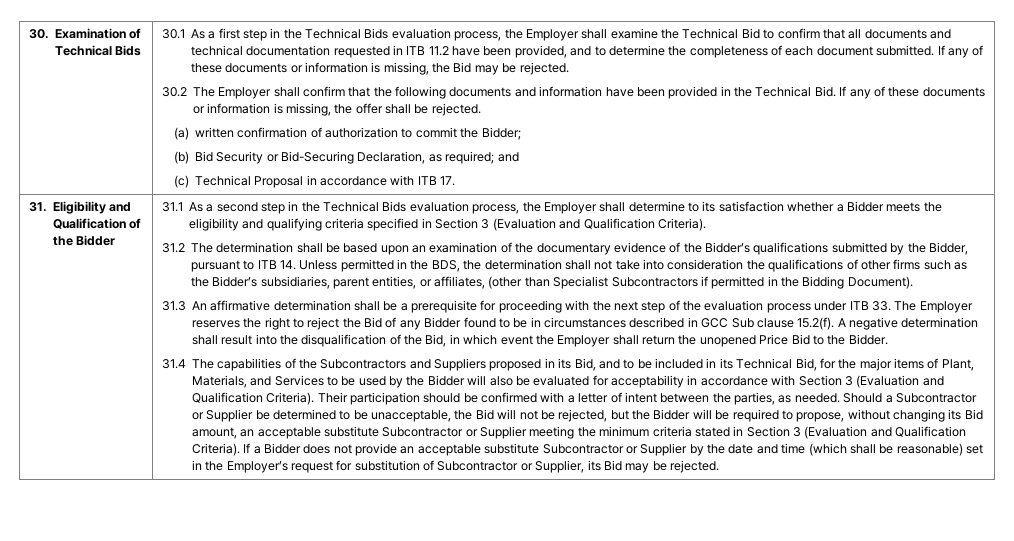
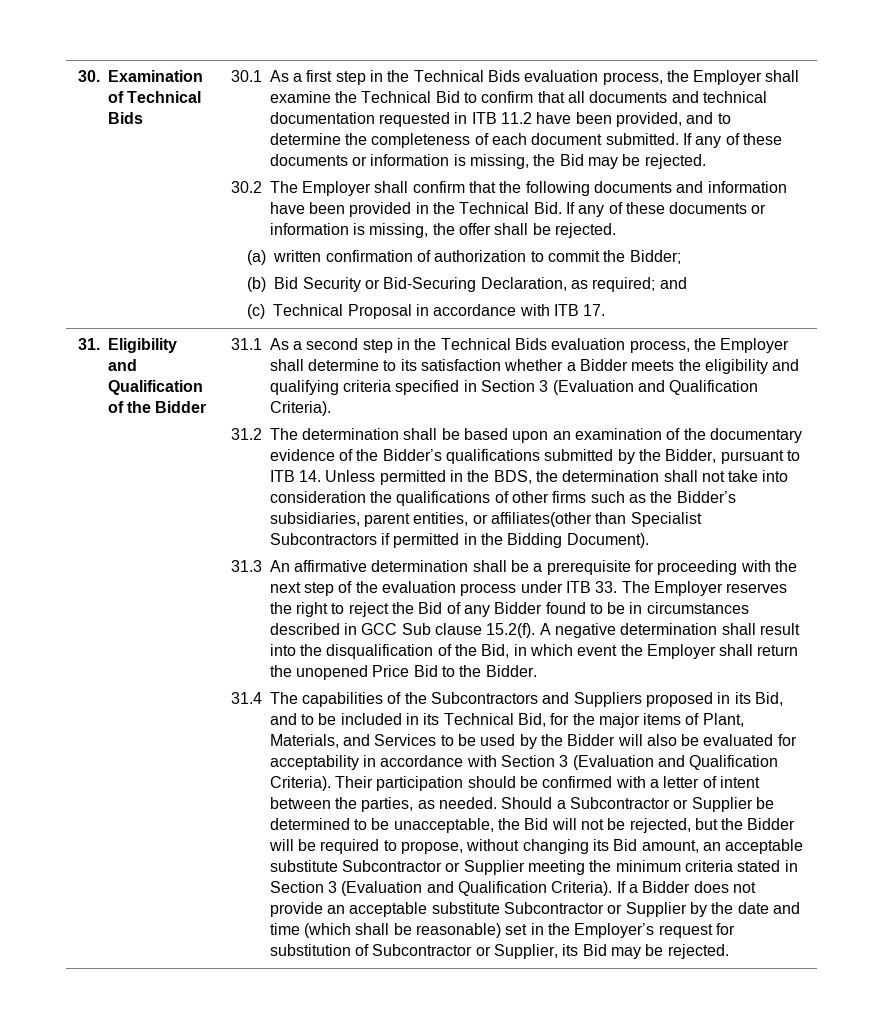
[433,276,523,289] affiliates, (other -> [490,512,592,527] affiliates(other

